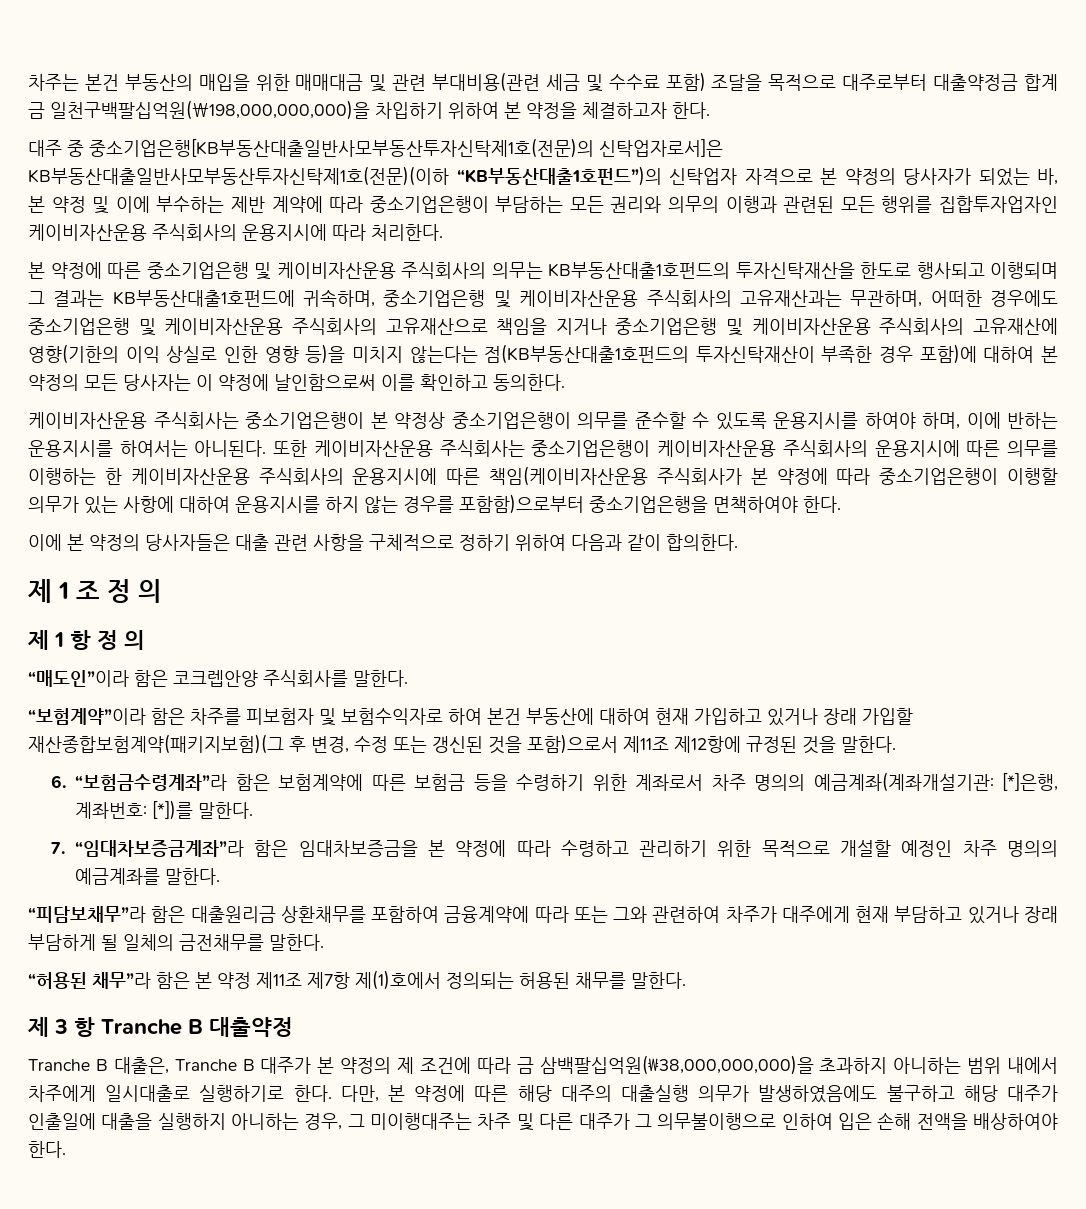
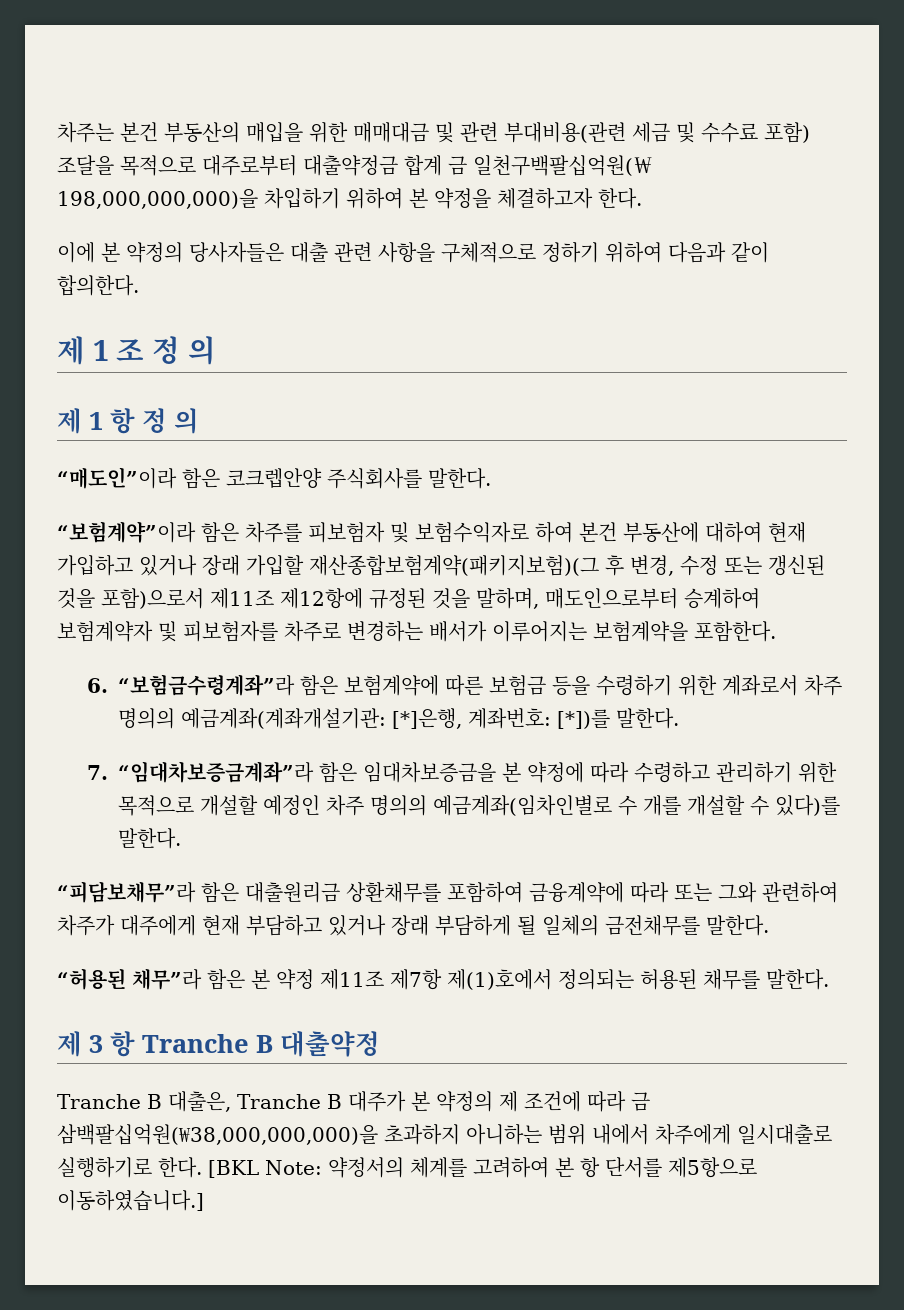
[28,138,723,158] [28,166,1058,186] [28,196,1059,214] [28,224,443,241] [28,262,1058,280] [28,289,1058,308] [28,318,1058,336] [28,344,1058,364] [28,374,565,391] [28,412,1058,430] [28,440,1059,457] [28,466,1059,486] [28,494,841,514] // 대주 중 중소기업은행[KB부동산대출일반사모부동산투자신탁제1호(전문)의 신탁업자로서]은 KB부동산대출일반사모부동산투자신탁제1호(전문)(이하 “KB부동산대출1호펀드”)의 신탁업자 자격으로 본 약정의 당사자가 되었는 바, 본 약정 및 이에 부수하는 제반 계약에 따라 중소기업은행이 부담하는 모든 권리와 의무의 이행과 관련된 모든 행위를 집합투자업자인 케이비자산운용 주식회사의 운용지시에 따라 처리한다. // 본 약정에 따른 중소기업은행 및 케이비자산운용 주식회사의 의무는 KB부동산대출1호펀드의 투자신탁재산을 한도로 행사되고 이행되며 그 결과는 KB부동산대출1호펀드에 귀속하며, 중소기업은행 및 케이비자산운용 주식회사의 고유재산과는 무관하며, 어떠한 경우에도 중소기업은행 및 케이비자산운용 주식회사의 고유재산으로 책임을 지거나 중소기업은행 및 케이비자산운용 주식회사의 고유재산에 영향(기한의 이익 상실로 인한 영향 등)을 미치지 않는다는 점(KB부동산대출1호펀드의 투자신탁재산이 부족한 경우 포함)에 대하여 본 약정의 모든 당사자는 이 약정에 날인함으로써 이를 확인하고 동의한다. // 케이비자산운용 주식회사는 중소기업은행이 본 약정상 중소기업은행이 의무를 준수할 수 있도록 운용지시를 하여야 하며, 이에 반하는 운용지시를 하여서는 아니된다. 또한 케이비자산운용 주식회사는 중소기업은행이 케이비자산운용 주식회사의 운용지시에 따른 의무를 이행하는 한 케이비자산운용 주식회사의 운용지시에 따른 책임(케이비자산운용 주식회사가 본 약정에 따라 중소기업은행이 이행할 의무가 있는 사항에 대하여 운용지시를 하지 않는 경우를 포함함)으로부터 중소기업은행을 면책하여야 한다. -> (642, 198) none
[841,736,896,753] 말한다. -> [476,588,760,609] [57,621,776,642] 말하며, 매도인으로부터 승계하여 보험계약자 및 피보험자를 차주로 변경하는 배서가 이루어지는 보험계약을 포함한다.
[74,868,160,885] 예금계좌를 -> [433,795,841,816] 예금계좌(임차인별로 수 개를 개설할 수 있다)를
[340,1085,1059,1103] [28,1112,1059,1131] [28,1141,66,1158] 다만, 본 약정에 따른 해당 대주의 대출실행 의무가 발생하였음에도 불구하고 해당 대주가 인출일에 대출을 실행하지 아니하는 경우, 그 미이행대주는 차주 및 다른 대주가 그 의무불이행으로 인하여 입은 손해 전액을 배상하여야 한다. -> [208,1157,757,1178] [57,1190,204,1211] [BKL Note: 약정서의 체계를 고려하여 본 항 단서를 제5항으로 이동하였습니다.]

